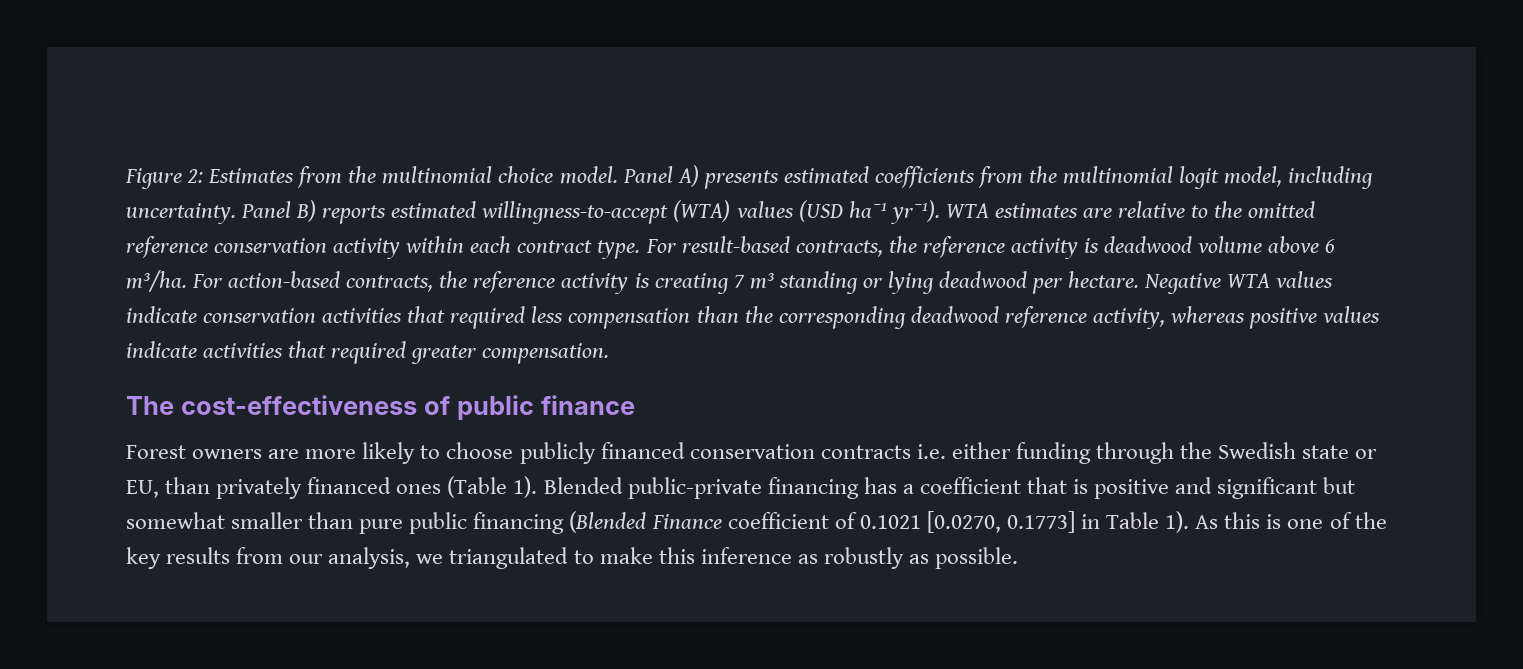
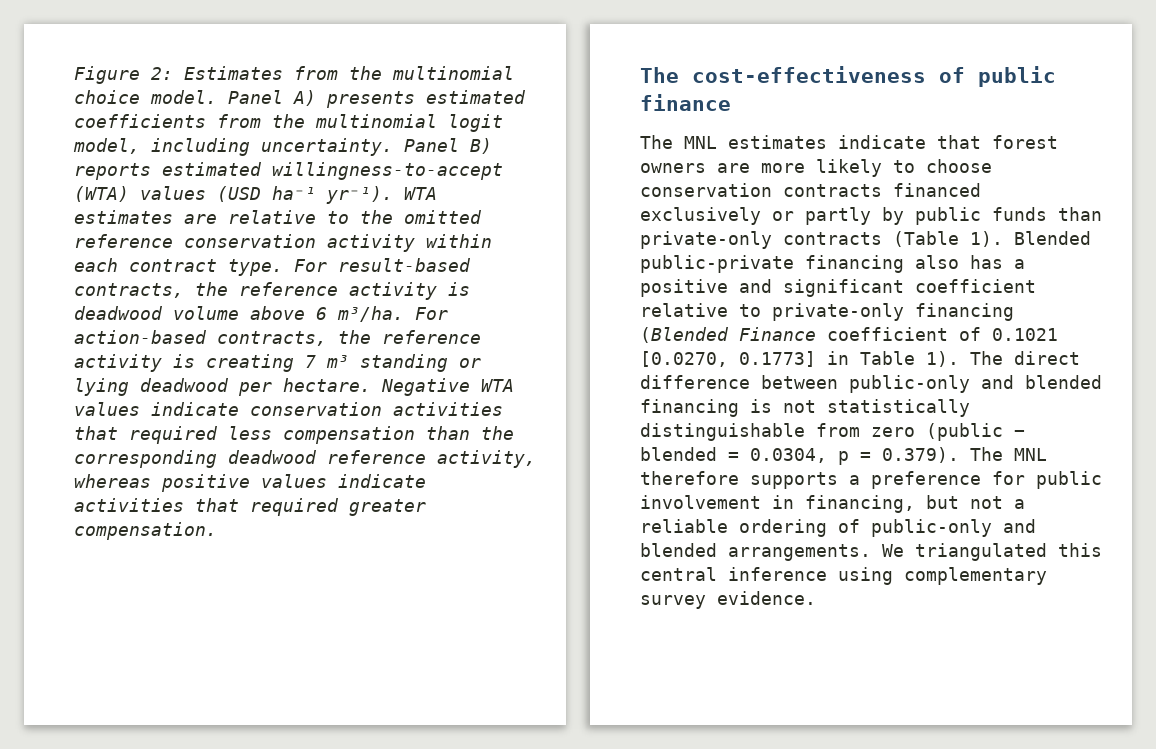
[126,445,186,459] Forest -> [640,135,1058,149] The MNL estimates indicate that forest
[519,442,1378,464] [126,477,442,499] publicly financed conservation contracts i.e. either funding through the Swedish state or EU, than privately financed ones -> [640,183,981,197] [640,207,1102,225] [640,231,882,249] conservation contracts financed exclusively or partly by public funds than private-only contracts
(859, 488) none -> [915,255,959,269] also
[919,477,1356,499] [126,512,468,534] coefficient that is positive and significant but somewhat smaller than pure public -> [640,279,1036,297] [640,303,904,321] positive and significant coefficient relative to private-only
[1195,512,1387,529] [126,547,1019,569] As this is one of the key results from our analysis, we triangulated to make this inference as robustly as possible. -> [970,351,1080,365] [640,375,1102,393] [640,399,970,417] [640,423,1025,441] [640,447,1047,465] [640,471,1102,489] [640,495,1025,513] [640,519,1036,537] [640,543,1102,561] [640,567,1047,585] [640,591,816,609] The direct difference between public-only and blended financing is not statistically distinguishable from zero (public − blended = 0.0304, p = 0.379). The MNL therefore supports a preference for public involvement in financing, but not a reliable ordering of public-only and blended arrangements. We triangulated this central inference using complementary survey evidence.

